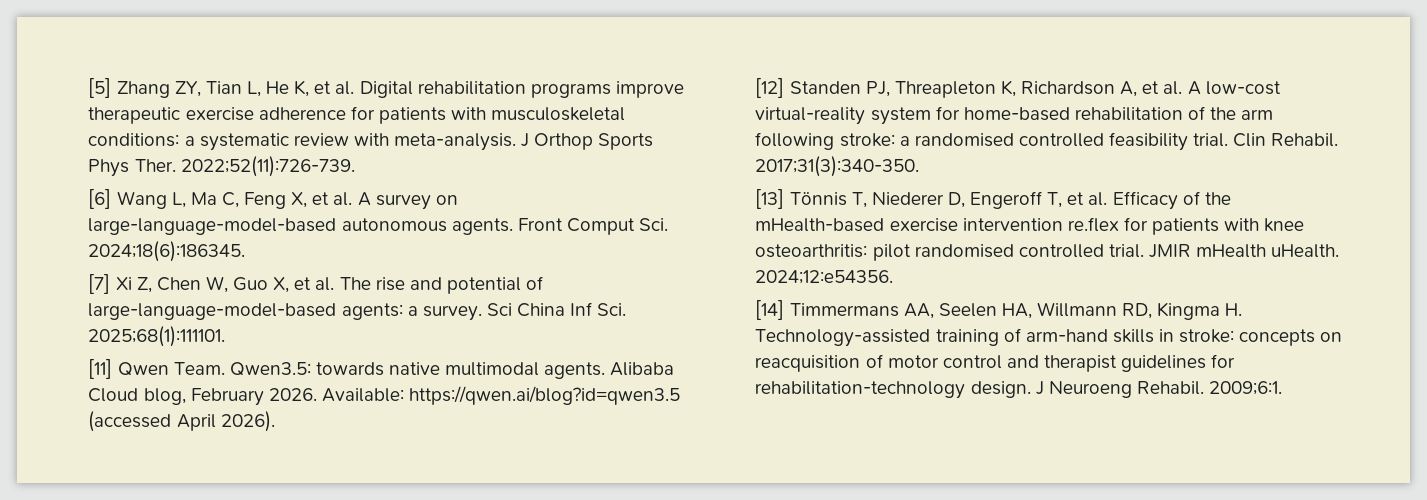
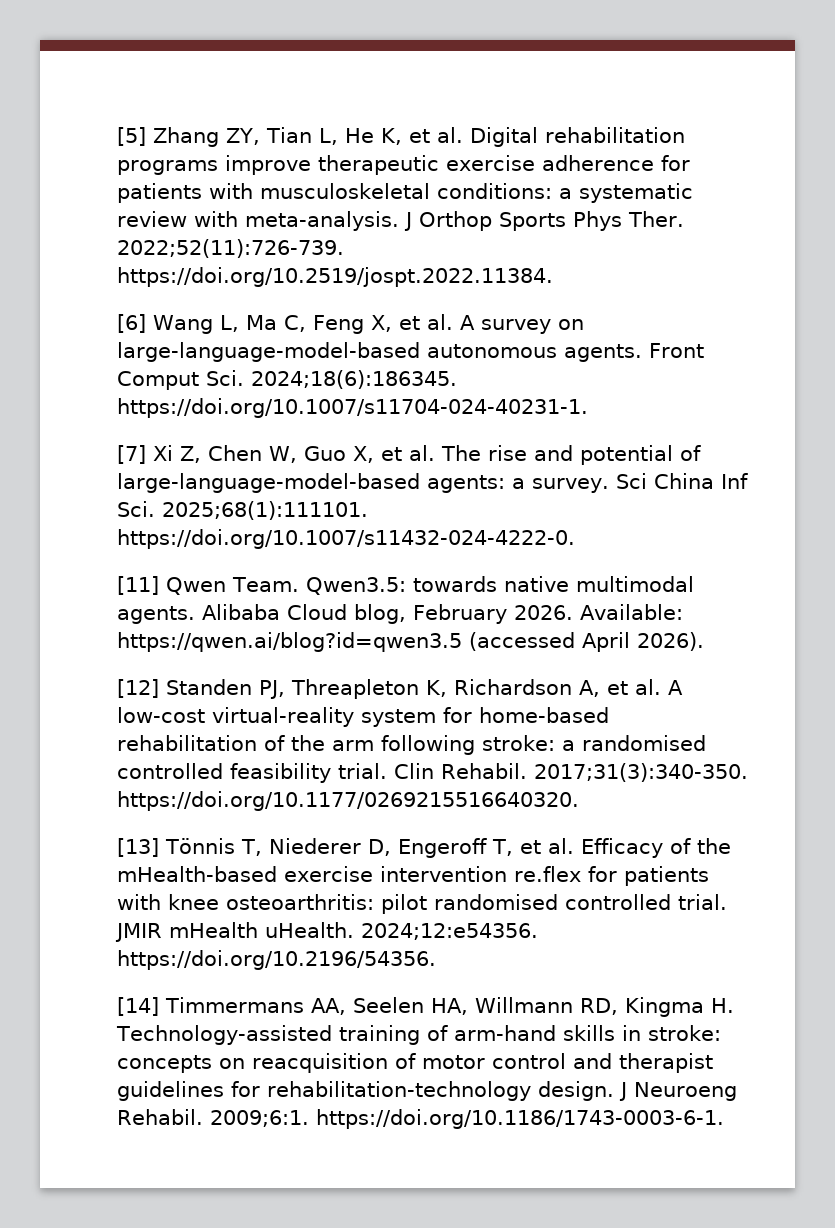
(355, 166) none -> [117,267,554,287] https://doi.org/10.2519/jospt.2022.11384.
(246, 251) none -> [117,398,589,418] https://doi.org/10.1007/s11704-024-40231-1.
(226, 336) none -> [117,529,576,549] https://doi.org/10.1007/s11432-024-4222-0.
(920, 166) none -> [117,791,580,811] https://doi.org/10.1177/0269215516640320.
(894, 277) none -> [117,950,437,970] https://doi.org/10.2196/54356.
(1283, 388) none -> [316,1109,725,1129] https://doi.org/10.1186/1743-0003-6-1.

